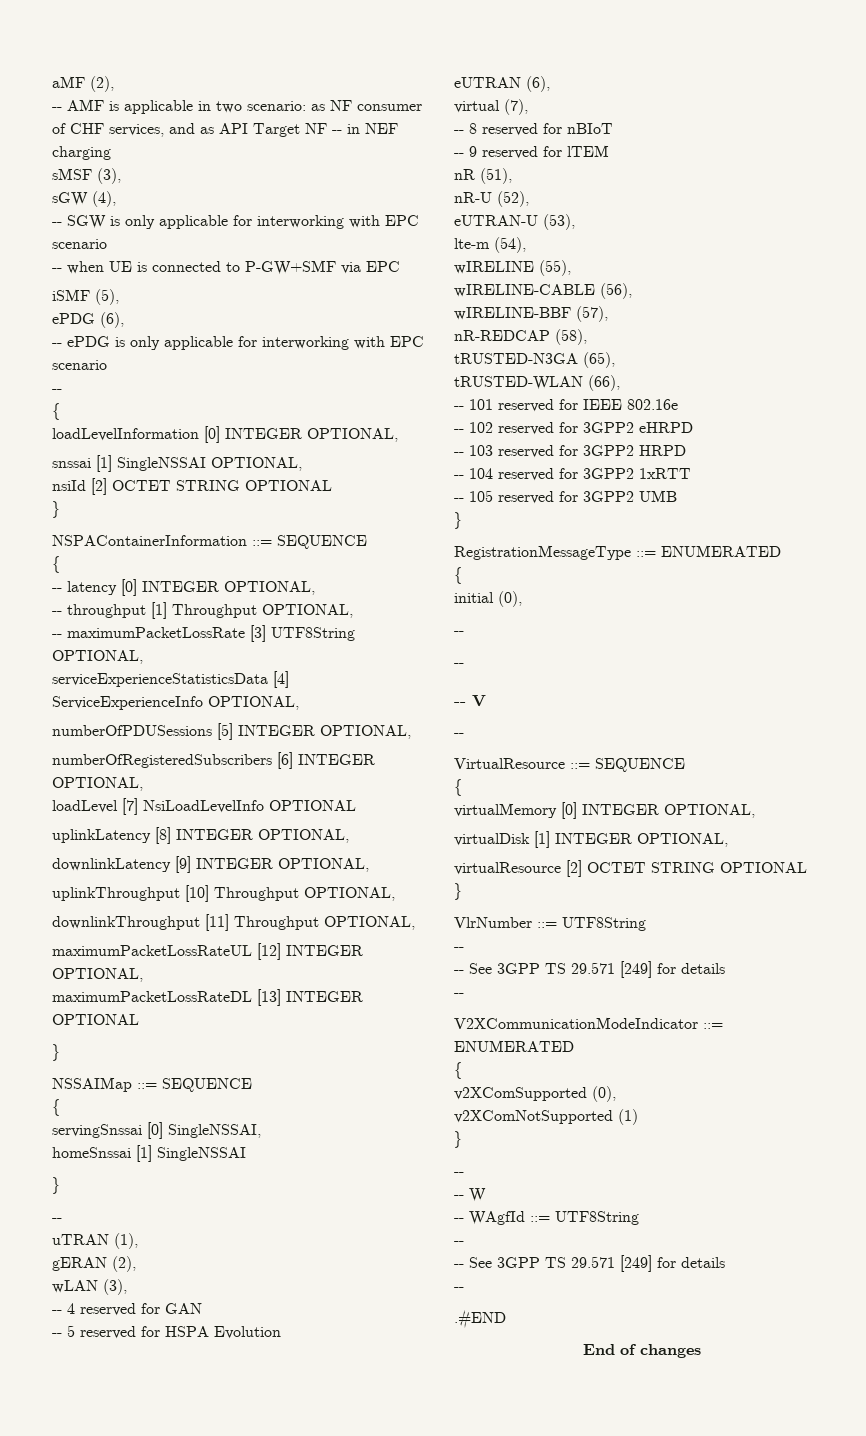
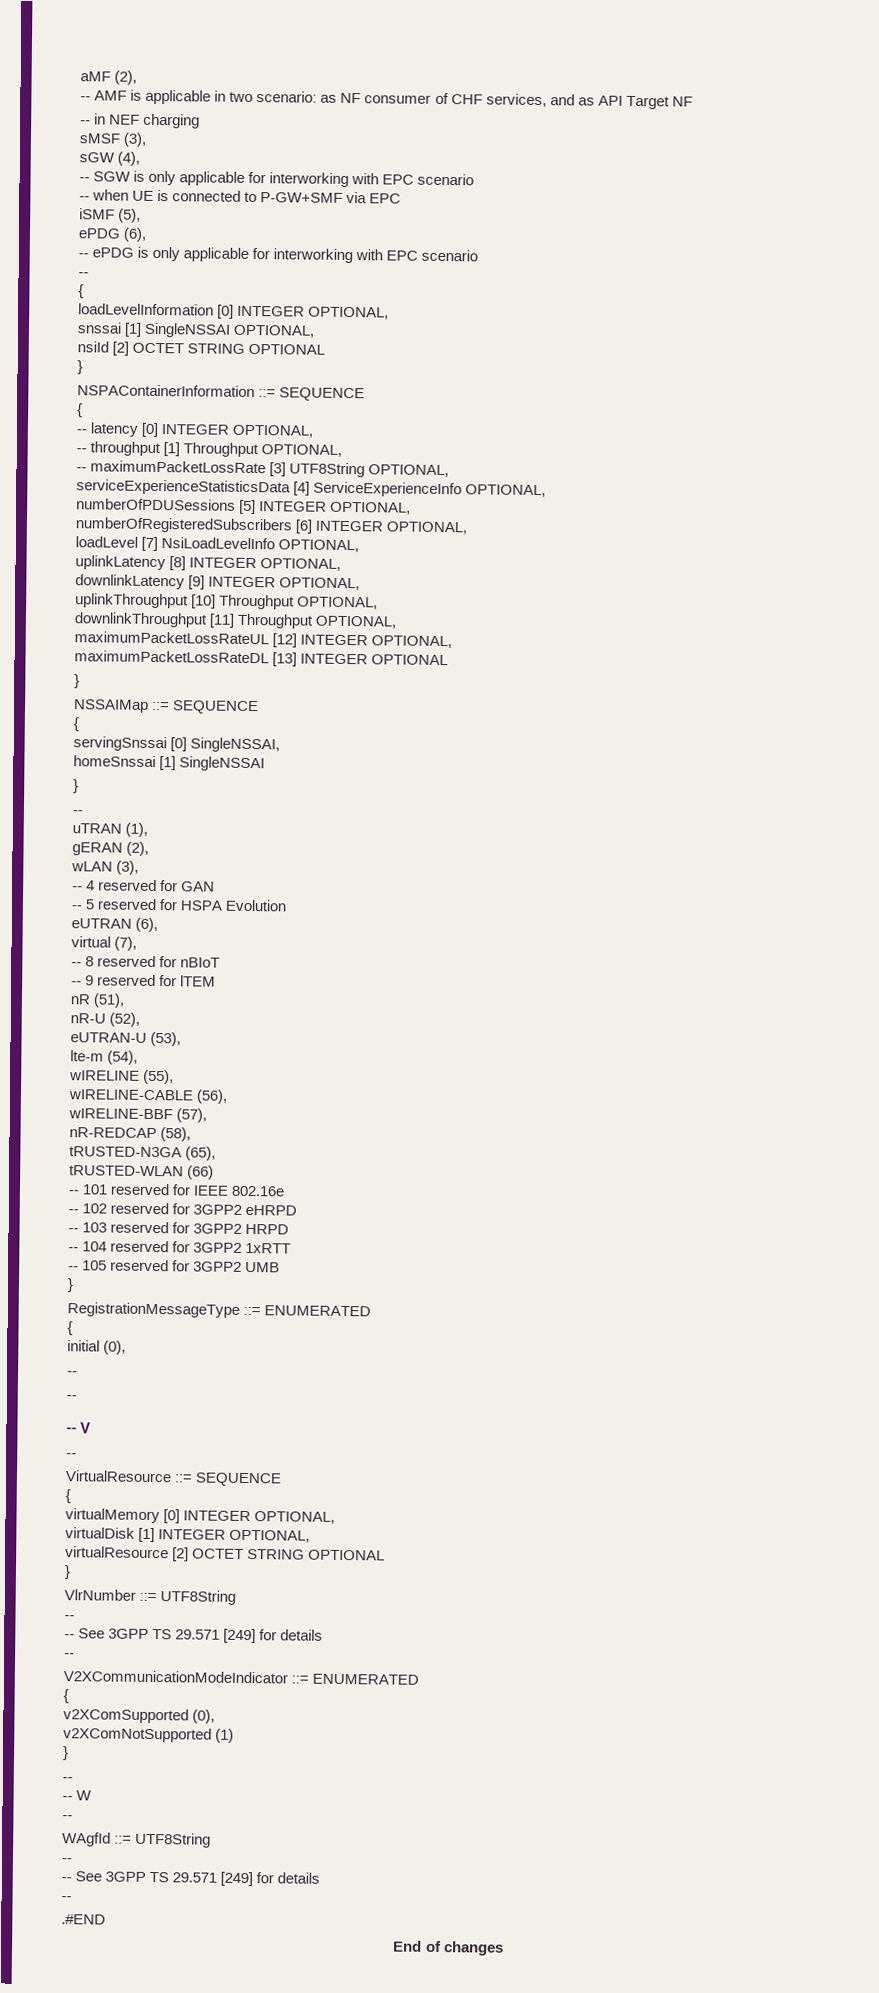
(327, 128) none -> (693, 101) //
[269,800,356,811] OPTIONAL -> [278,539,360,553] OPTIONAL,
[588,375,620,391] (66), -> [187,1165,215,1180] (66)
(464, 1220) none -> (73, 1817) //

